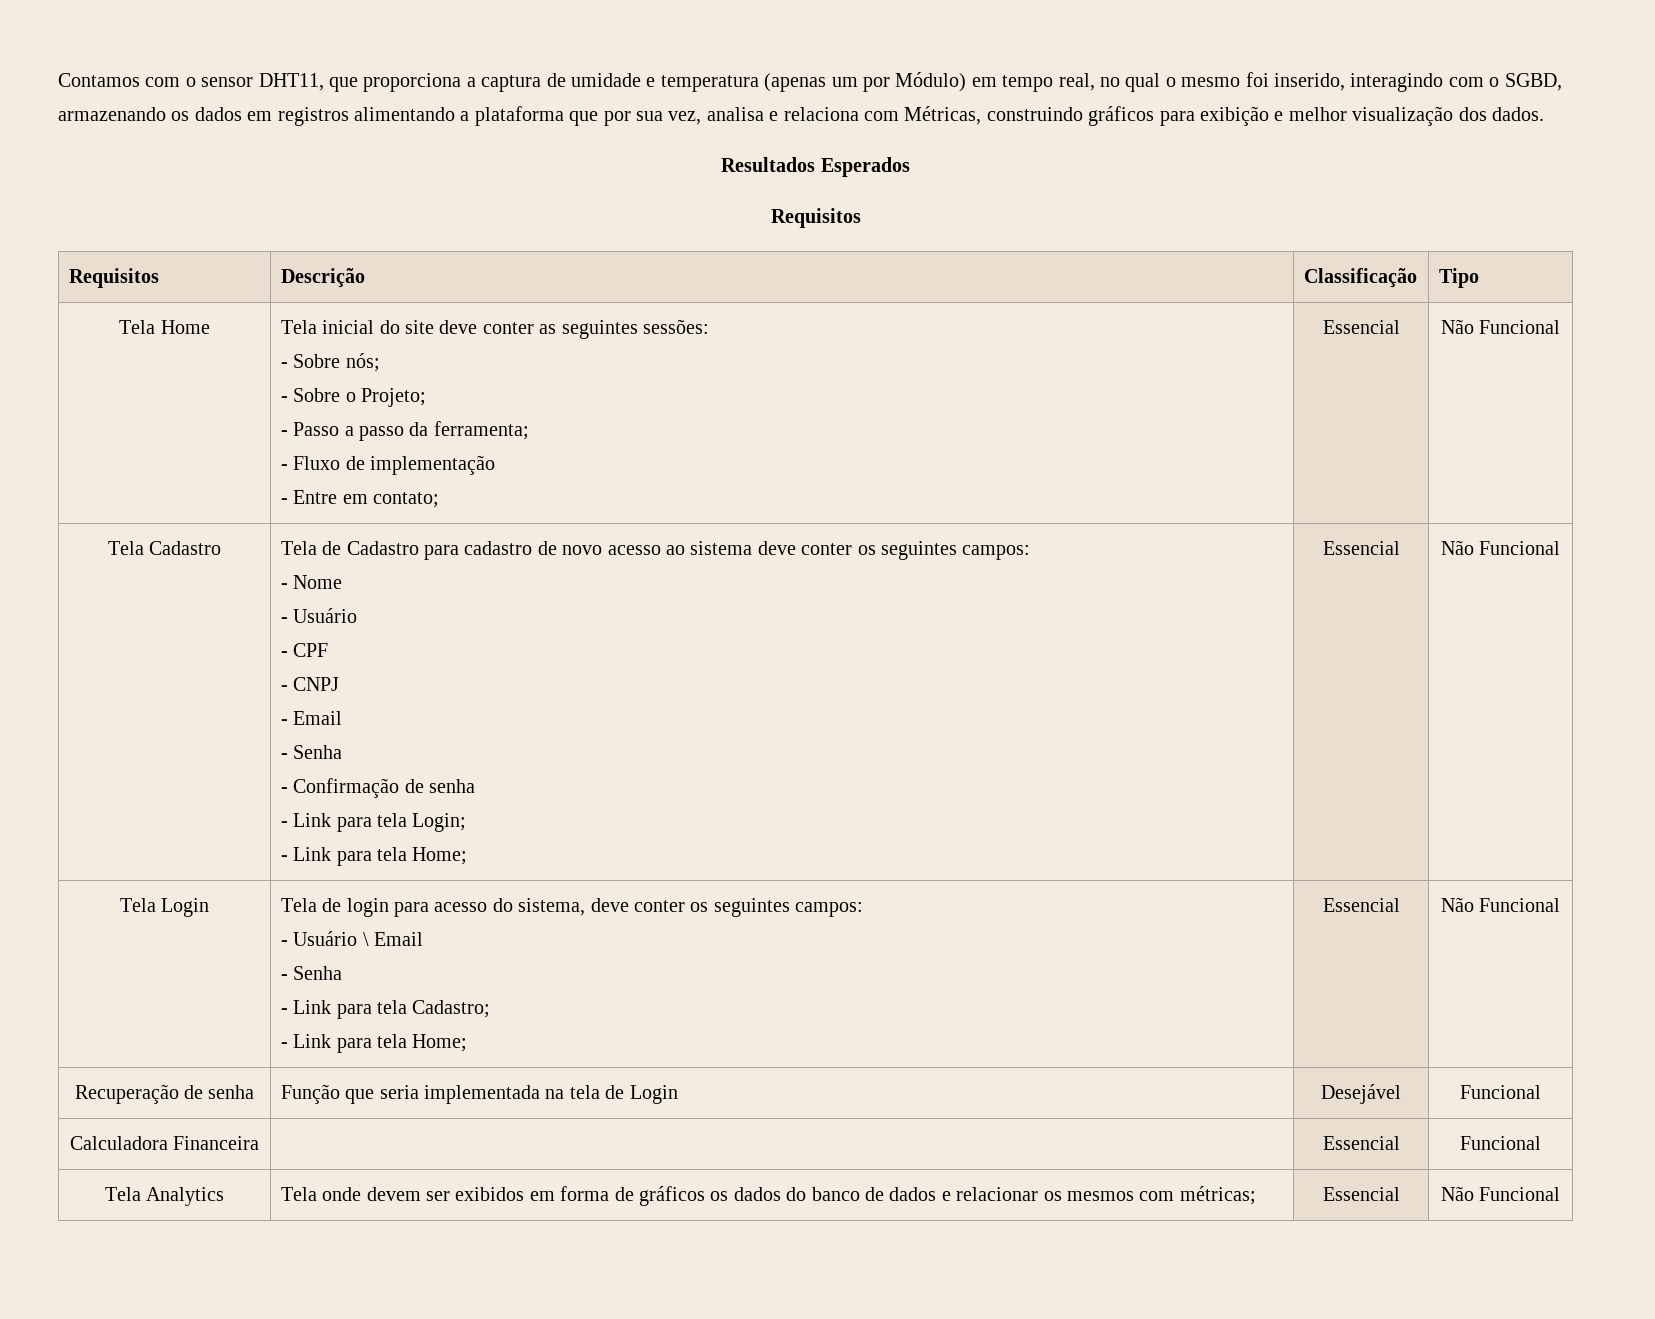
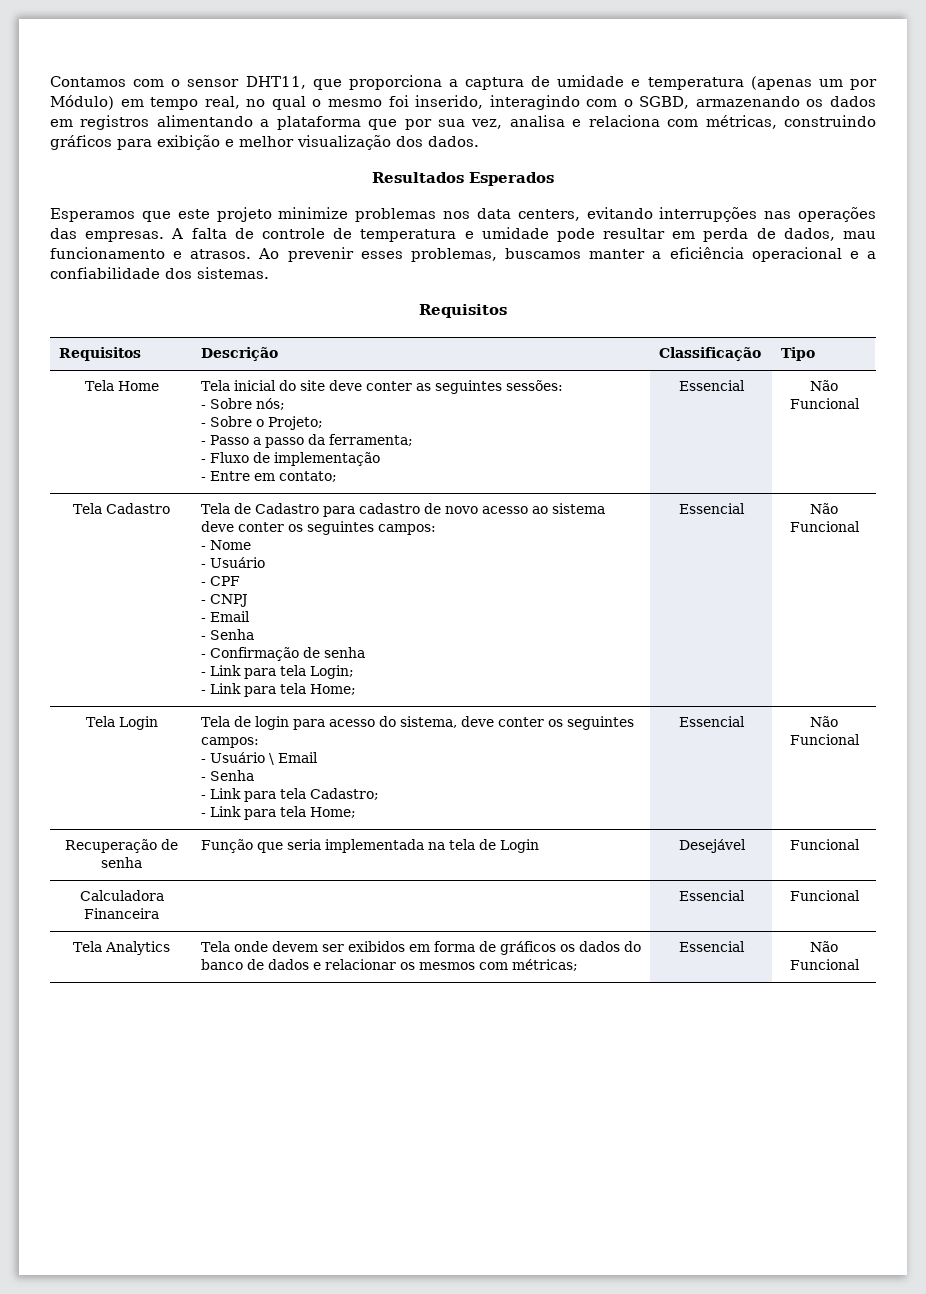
[904,106,982,125] Métricas, -> [705,115,777,129] métricas,
(910, 167) none -> [50,207,877,222] [50,227,876,242] [50,247,877,262] [50,267,269,279] // Esperamos que este projeto minimize problemas nos data centers, evitando interrupções nas operações das empresas. A falta de controle de temperatura e umidade pode resultar em perda de dados, mau funcionamento e atrasos. Ao prevenir esses problemas, buscamos manter a eficiência operacional e a confiabilidade dos sistemas.

